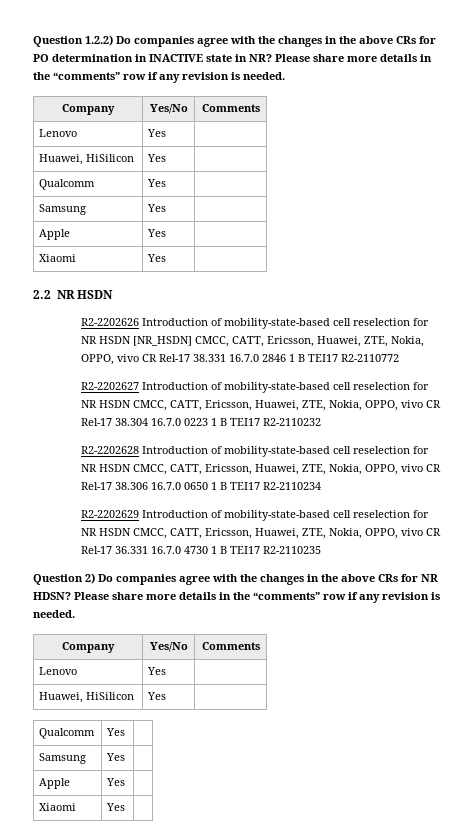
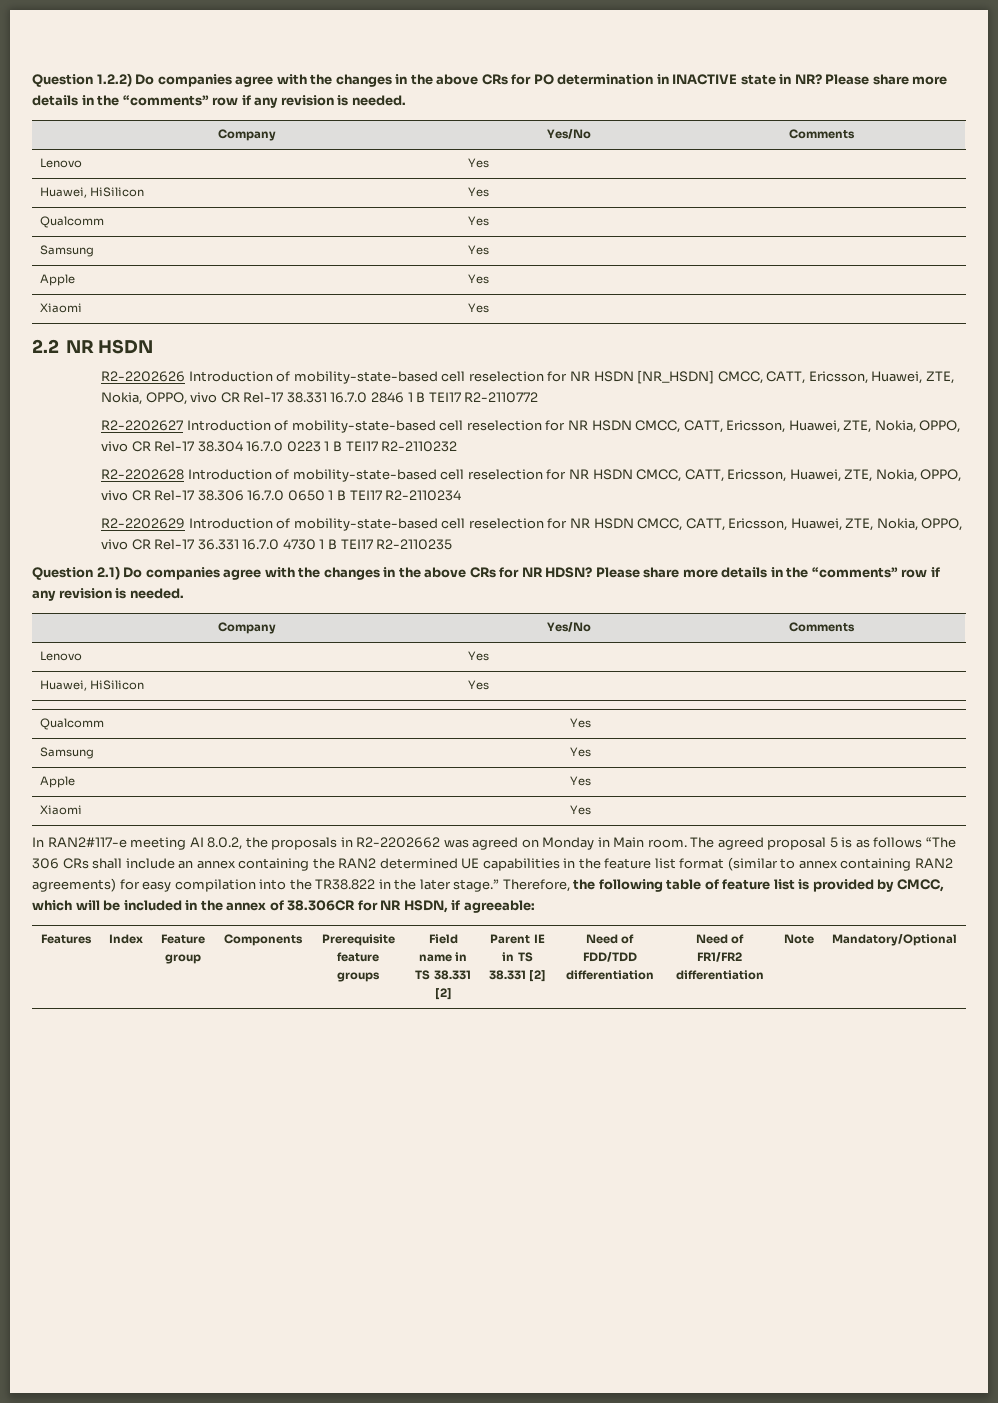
[85,573,95,584] 2) -> [96,566,120,580] 2.1)
(126, 807) none -> [32,837,956,850] [32,857,953,871] [32,878,944,892] [32,900,535,913] [41,934,92,944] [108,934,143,944] [161,934,205,944] [165,954,201,964] [223,934,303,946] [321,934,395,946] [336,952,379,962] [336,972,380,982] [428,934,458,944] [418,952,468,962] [415,970,471,980] [434,988,452,1000] [490,934,545,944] [502,952,533,962] [488,970,547,982] [585,934,635,944] [582,952,637,962] [565,970,654,980] [695,934,745,944] [697,952,742,962] [675,970,764,980] [783,934,814,944] [831,934,957,946] // In RAN2#117-e meeting AI 8.0.2, the proposals in R2-2202662 was agreed on Monday in Main room. The agreed proposal 5 is as follows “The 306 CRs shall include an annex containing the RAN2 determined UE capabilities in the feature list format (similar to annex containing RAN2 agreements) for easy compilation into the TR38.822 in the later stage.” Therefore, the following table of feature list is provided by CMCC, which will be included in the annex of 38.306CR for NR HSDN, if agreeable: // Features | Index | Feature group | Components | Prerequisite feature groups | Field name in TS 38.331 [2] | Parent IE in TS 38.331 [2] | Need of FDD/TDD differentiation | Need of FR1/FR2 differentiation | Note | Mandatory/Optional

